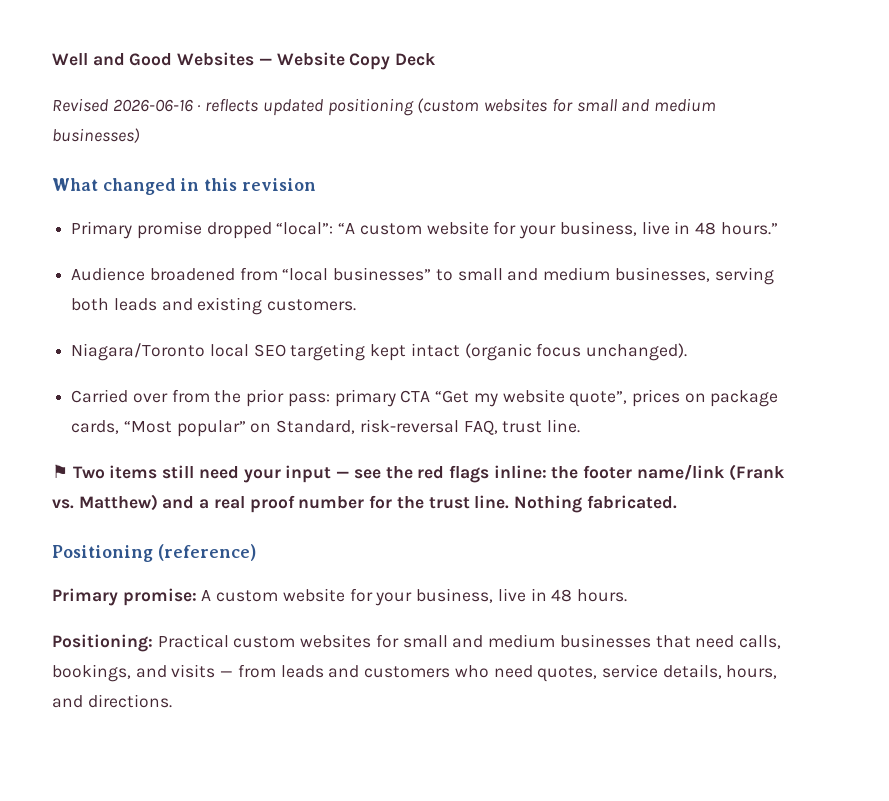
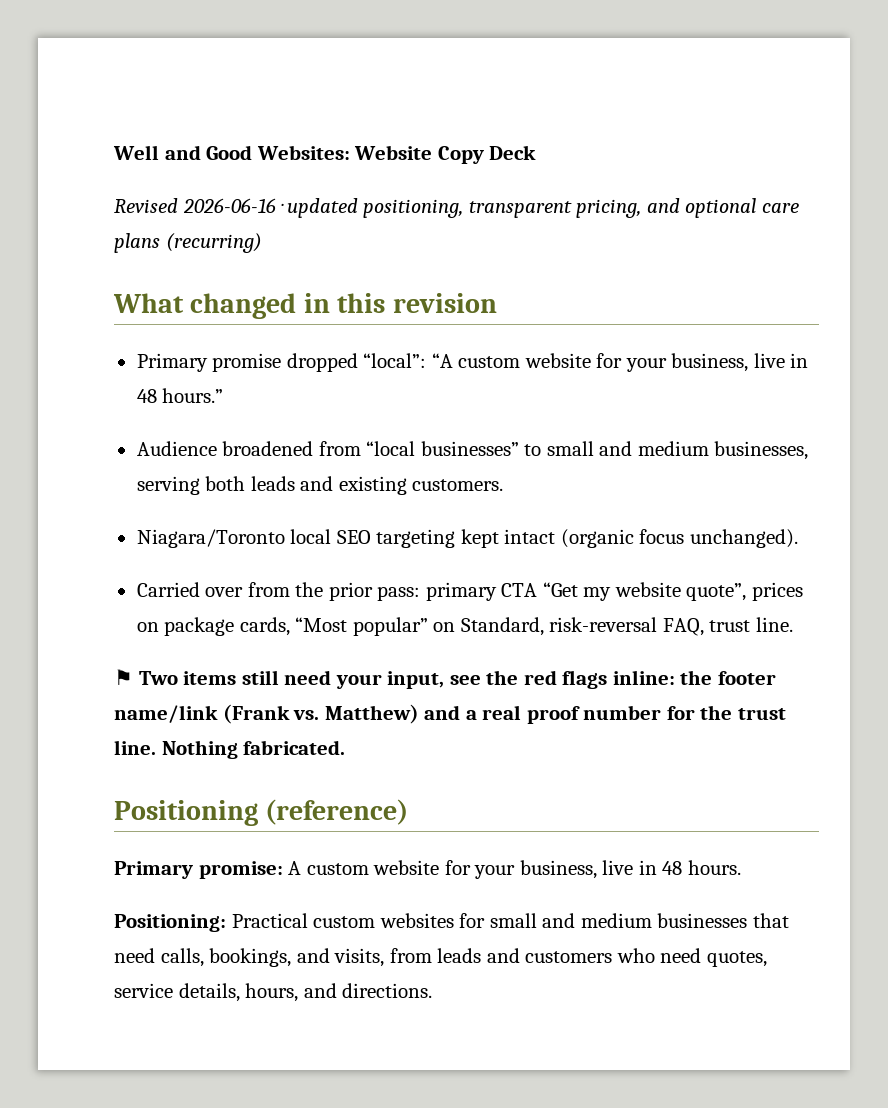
[177,52,272,66] Websites — -> [256,145,350,160] Websites:
[205,98,716,116] [52,128,140,143] reflects updated positioning (custom websites for small and medium businesses) -> [286,198,799,218] [114,233,262,253] updated positioning, transparent pricing, and optional care plans (recurring)
[285,465,350,483] input — -> [387,671,445,689] input,
[171,664,234,678] visits — -> [334,948,385,967] visits,

